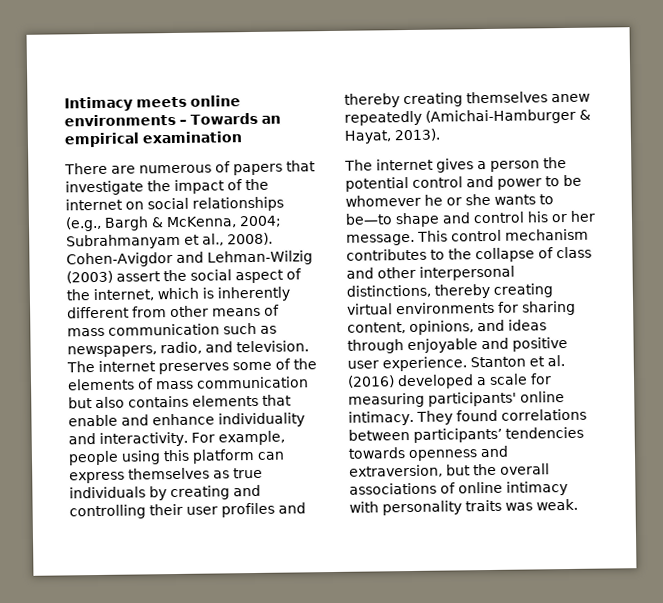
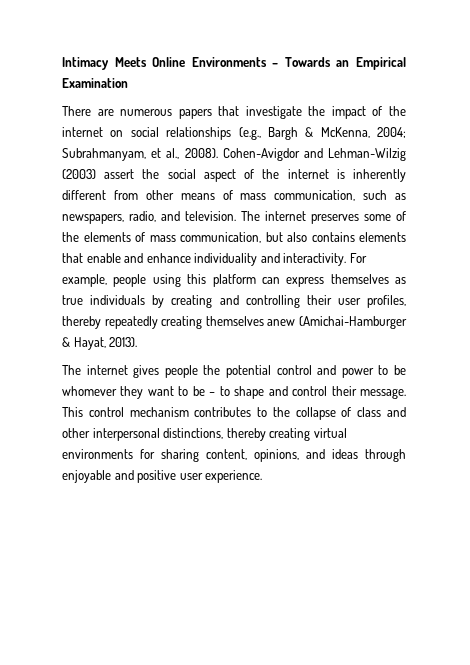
[136,95,241,108] [64,113,176,127] meets online environments -> [114,57,267,67] Meets Online Environments
[64,131,242,148] empirical examination -> [356,57,407,70] [62,78,128,88] Empirical Examination
[215,161,231,173] of -> (173, 112) none
[66,233,181,250] Subrahmanyam -> [62,148,146,161] Subrahmanyam,
[93,287,199,302] internet, which -> [287,169,329,179] internet
[108,323,220,336] communication -> [274,190,356,201] communication,
[196,376,309,389] communication -> [180,232,261,243] communication,
[221,502,306,518] [344,93,400,108] profiles and thereby -> [367,295,406,308] [62,316,158,329] profiles, thereby repeatedly
[344,110,422,126] repeatedly -> (296, 322) none
[477,160,540,172] a person -> [164,365,198,378] people
[424,193,554,206] [345,210,596,228] he or she wants to be—to shape and control his or her -> [120,386,357,399] they want to be – to shape and control their
[470,355,565,368] [347,373,552,390] [348,391,565,408] [348,408,587,426] [348,426,584,443] [348,445,508,462] [349,463,550,478] [349,481,568,496] [349,498,578,516] Stanton et al. (2016) developed a scale for measuring participants' online intimacy. They found correlations between participants’ tendencies towards openness and extraversion, but the overall associations of online intimacy with personality traits was weak. -> (263, 476) none

